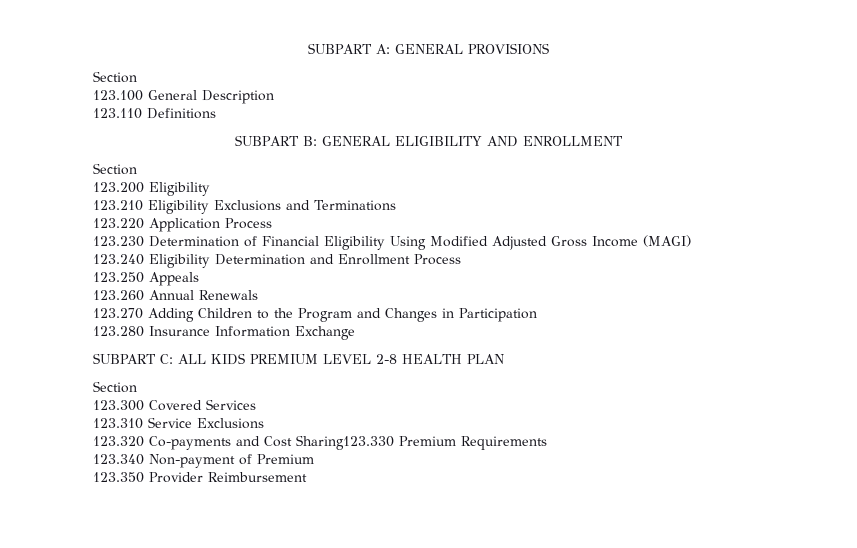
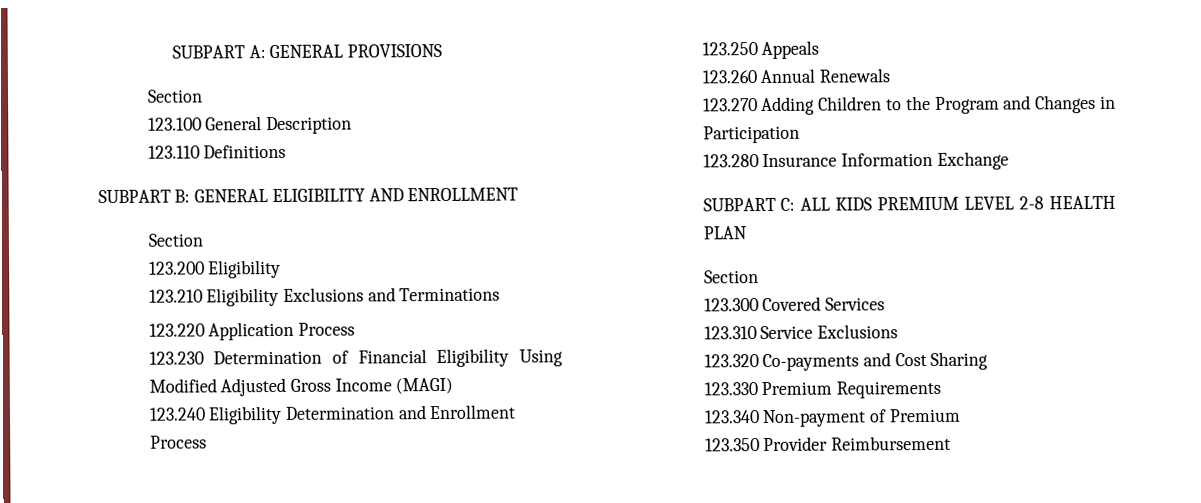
[295,435,394,450] Sharing123.330 -> [930,351,989,370] [703,382,758,396] Sharing // 123.330

